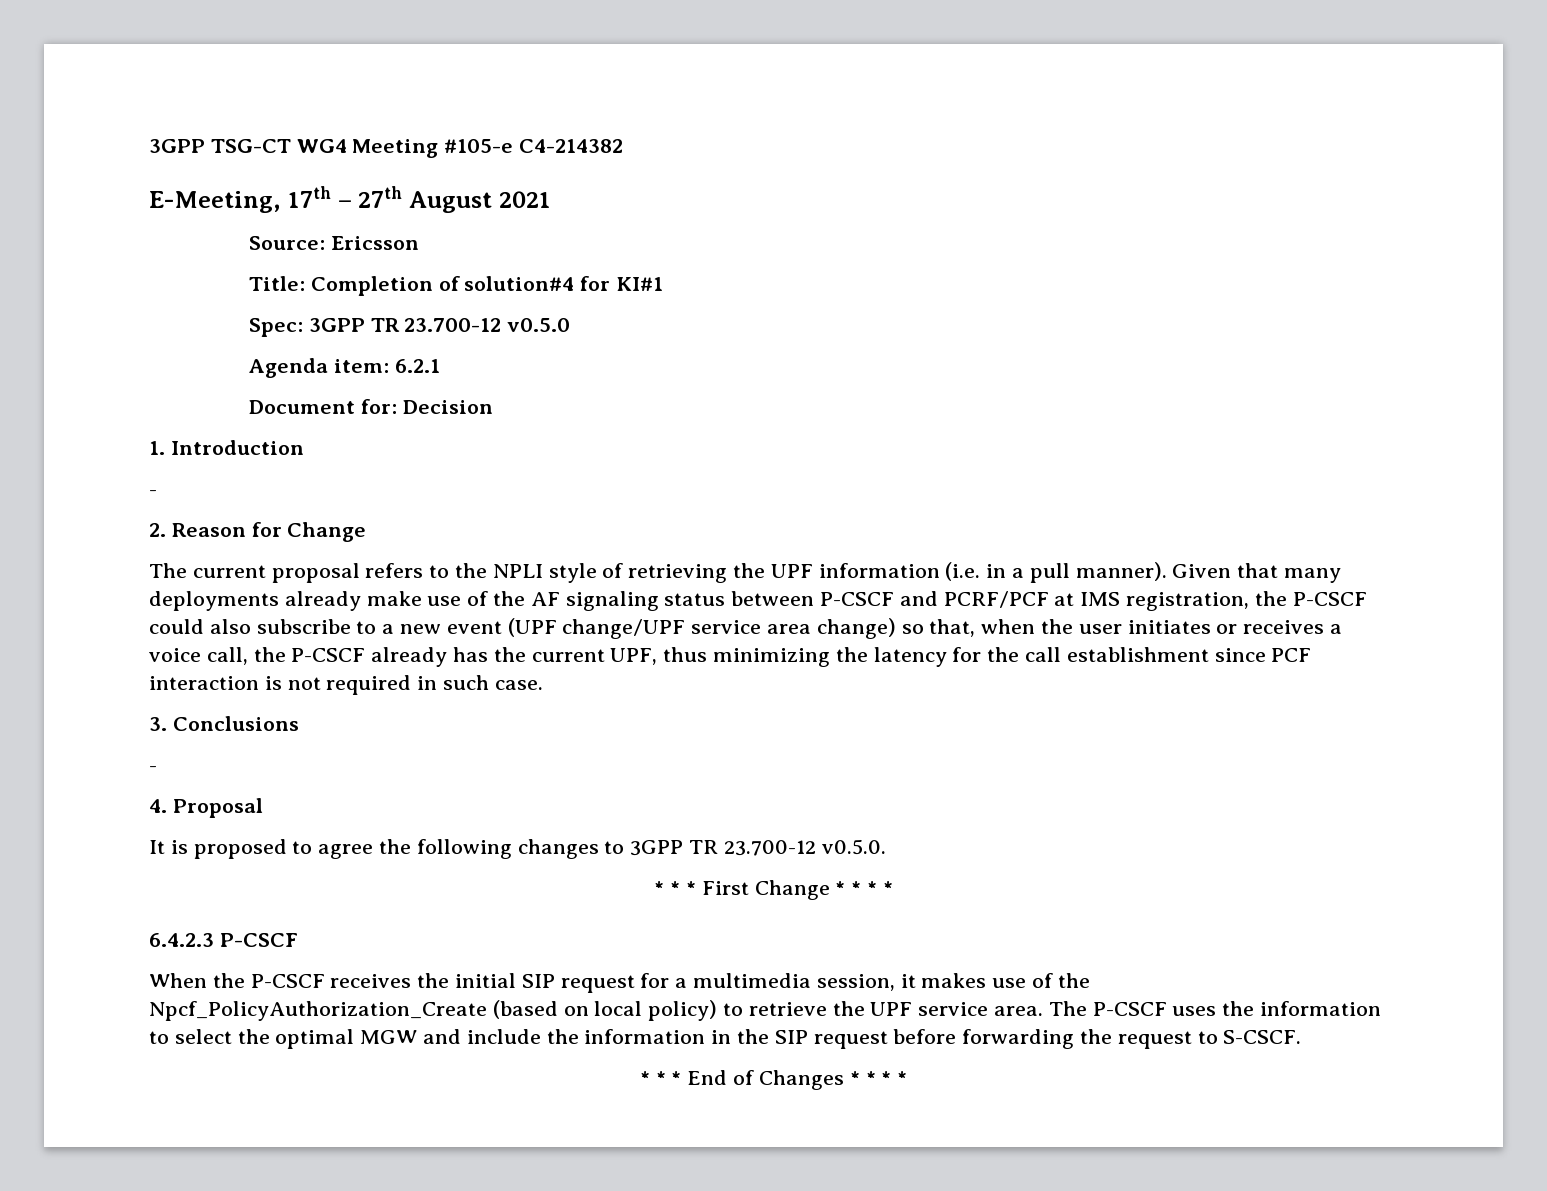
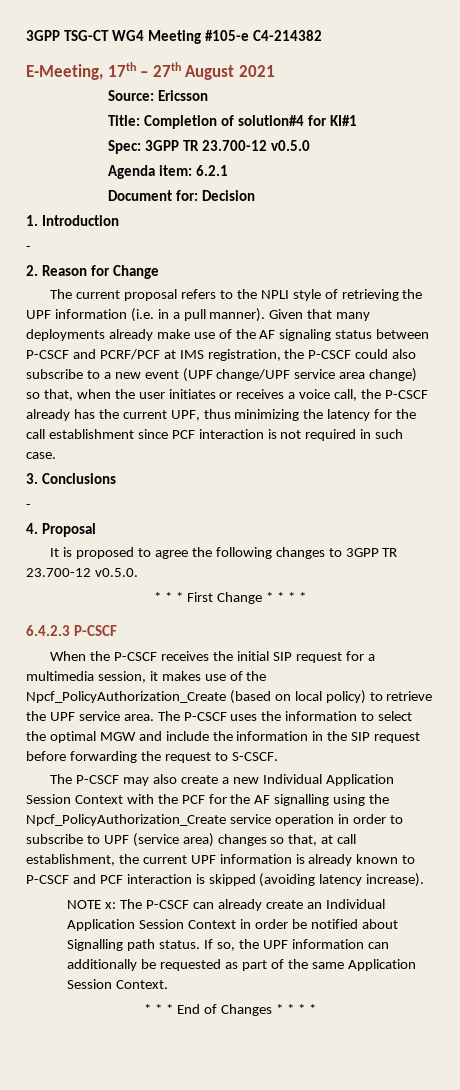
(1302, 1037) none -> [50,774,394,786] [26,794,390,806] [26,814,403,826] [26,833,357,847] [26,854,416,866] [26,873,425,887] [67,899,385,911] [67,919,398,931] [67,939,389,951] [67,959,416,971] [67,979,169,989] // The P-CSCF may also create a new Individual Application Session Context with the PCF for the AF signalling using the Npcf_PolicyAuthorization_Create service operation in order to subscribe to UPF (service area) changes so that, at call establishment, the current UPF information is already known to P-CSCF and PCF interaction is skipped (avoiding latency increase). // NOTE x: The P-CSCF can already create an Individual Application Session Context in order be notified about Signalling path status. If so, the UPF information can additionally be requested as part of the same Application Session Context.

